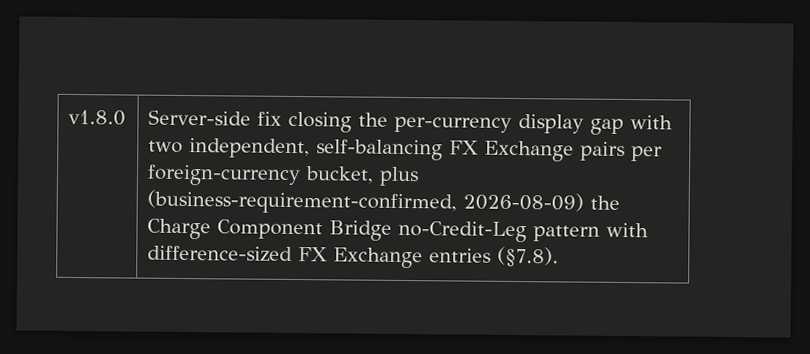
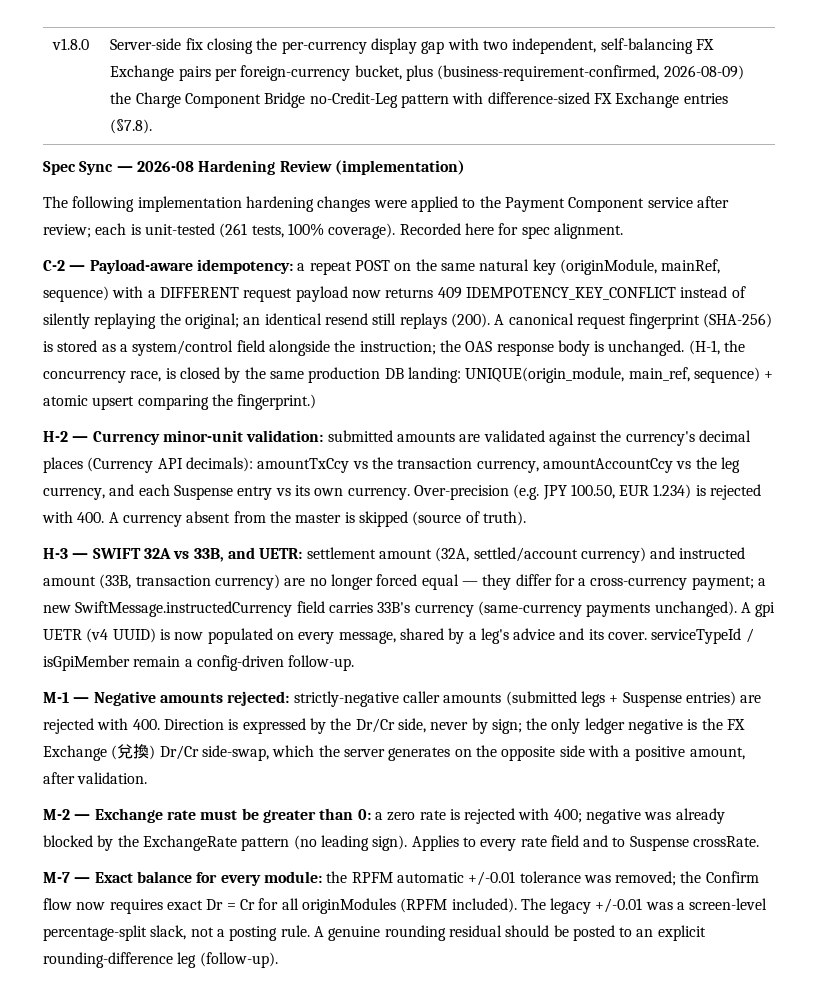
(560, 257) none -> [43,160,465,175] [43,196,729,212] [43,223,623,239] [43,259,721,275] [43,286,746,302] [43,313,773,329] [43,340,746,356] [43,367,774,383] [43,394,317,410] [43,430,751,446] [43,457,740,473] [43,484,762,500] [42,511,526,527] [43,547,746,563] [43,574,767,590] [43,601,776,617] [43,628,754,644] [43,655,355,671] [43,691,762,707] [43,718,746,734] [43,744,745,761] [43,772,148,784] [43,808,725,824] [43,835,760,851] [43,871,759,886] [43,898,768,914] [43,925,706,941] [43,952,278,968] // Spec Sync — 2026-08 Hardening Review (implementation) // The following implementation hardening changes were applied to the Payment Component service after review; each is unit-tested (261 tests, 100% coverage). Recorded here for spec alignment. // C-2 — Payload-aware idempotency: a repeat POST on the same natural key (originModule, mainRef, sequence) with a DIFFERENT request payload now returns 409 IDEMPOTENCY_KEY_CONFLICT instead of silently replaying the original; an identical resend still replays (200). A canonical request fingerprint (SHA-256) is stored as a system/control field alongside the instruction; the OAS response body is unchanged. (H-1, the concurrency race, is closed by the same production DB landing: UNIQUE(origin_module, main_ref, sequence) + atomic upsert comparing the fingerprint.) // H-2 — Currency minor-unit validation: submitted amounts are validated against the currency's decimal places (Currency API decimals): amountTxCcy vs the transaction currency, amountAccountCcy vs the leg currency, and each Suspense entry vs its own currency. Over-precision (e.g. JPY 100.50, EUR 1.234) is rejected with 400. A currency absent from the master is skipped (source of truth). // H-3 — SWIFT 32A vs 33B, and UETR: settlement amount (32A, settled/account currency) and instructed amount (33B, transaction currency) are no longer forced equal — they differ for a cross-currency payment; a new SwiftMessage.instructedCurrency field carries 33B's currency (same-currency payments unchanged). A gpi UETR (v4 UUID) is now populated on every message, shared by a leg's advice and its cover. serviceTypeId / isGpiMember remain a config-driven follow-up. // M-1 — Negative amounts rejected: strictly-negative caller amounts (submitted legs + Suspense entries) are rejected with 400. Direction is expressed by the Dr/Cr side, never by sign; the only ledger negative is the FX Exchange (兌換) Dr/Cr side-swap, which the server generates on the opposite side with a positive amount, after validation. // M-2 — Exchange rate must be greater than 0: a zero rate is rejected with 400; negative was already blocked by the ExchangeRate pattern (no leading sign). Applies to every rate field and to Suspense crossRate. // M-7 — Exact balance for every module: the RPFM automatic +/-0.01 tolerance was removed; the Confirm flow now requires exact Dr = Cr for all originModules (RPFM included). The legacy +/-0.01 was a screen-level percentage-split slack, not a posting rule. A genuine rounding residual should be posted to an explicit rounding-difference leg (follow-up).

